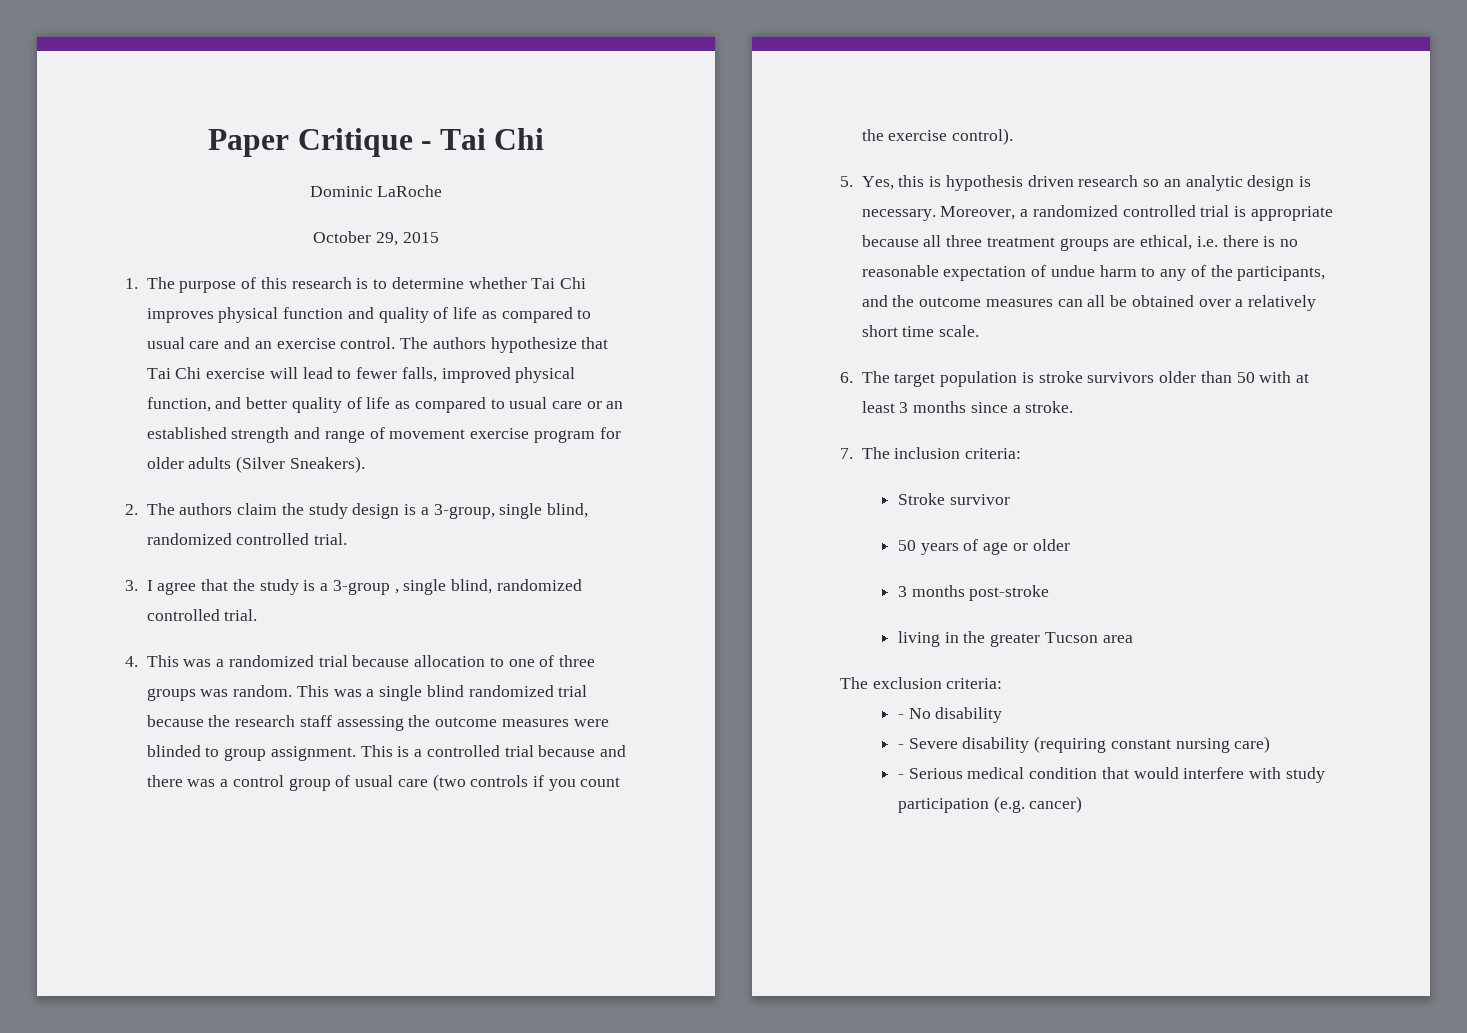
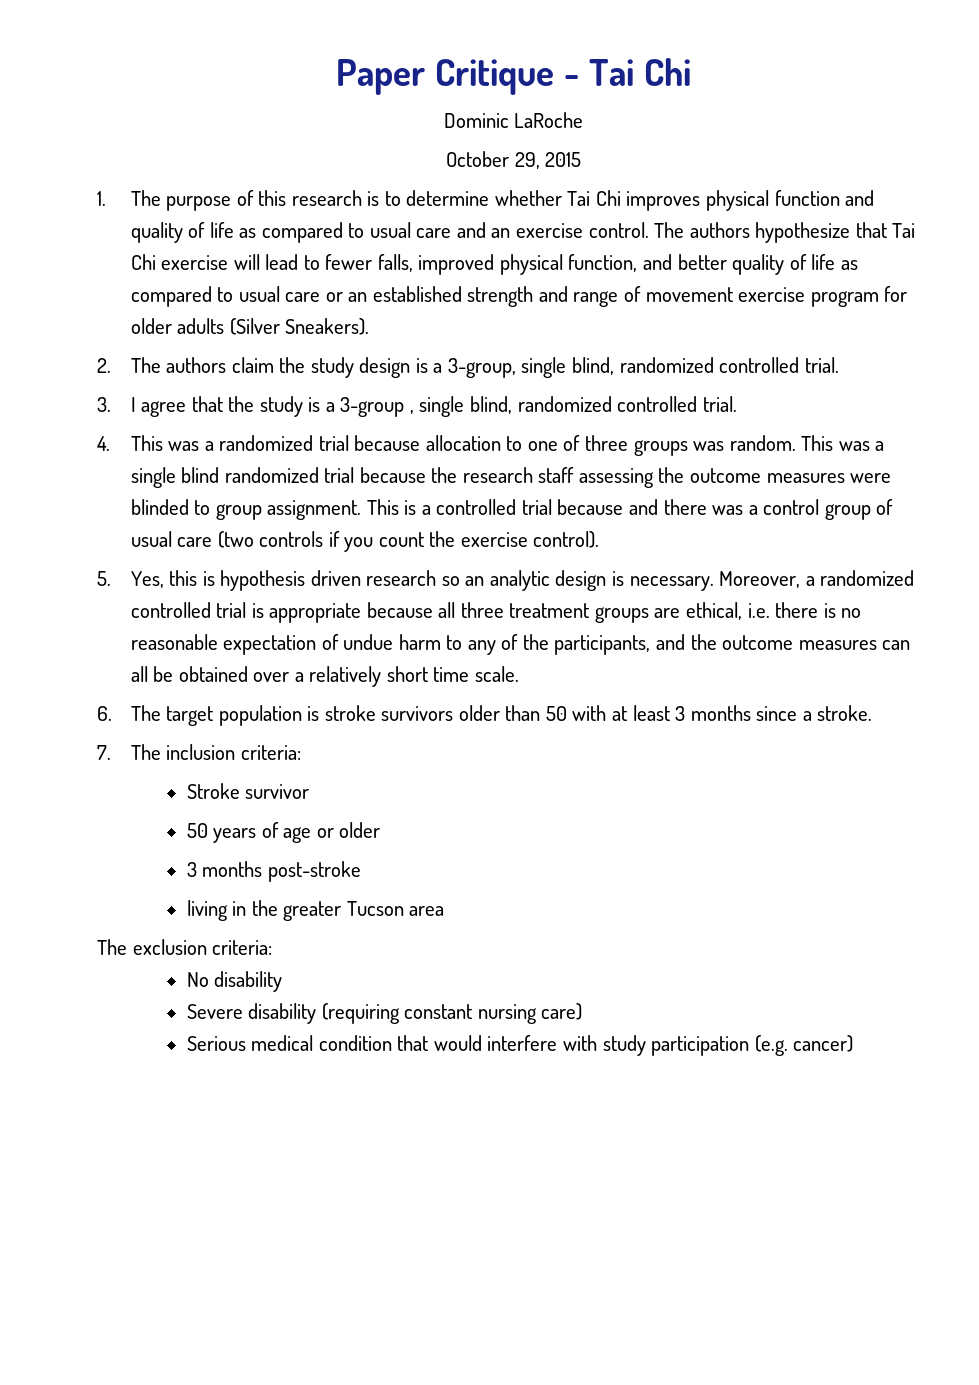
[897,714,904,719] - -> (273, 947) none
[897,744,904,749] - -> (283, 981) none
[897,774,904,779] - -> (583, 1011) none

